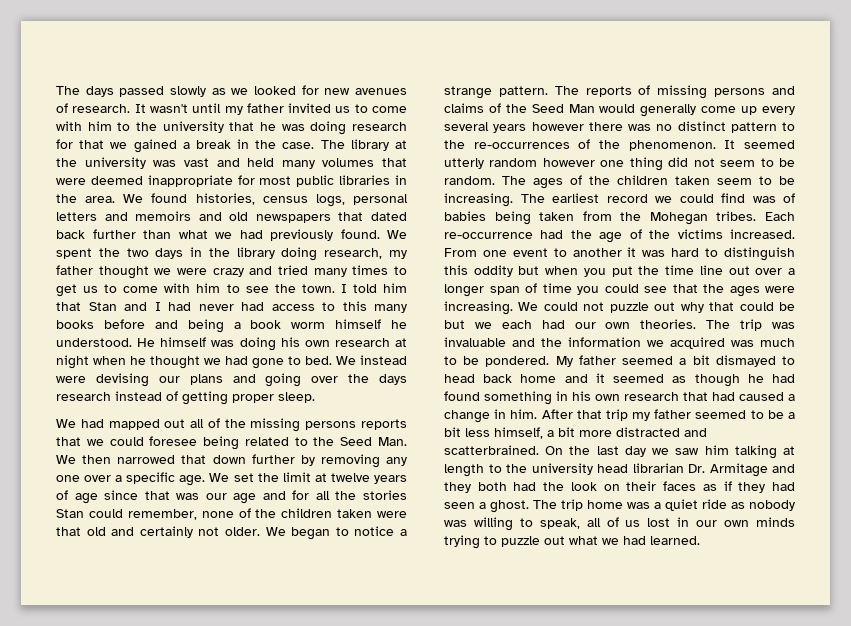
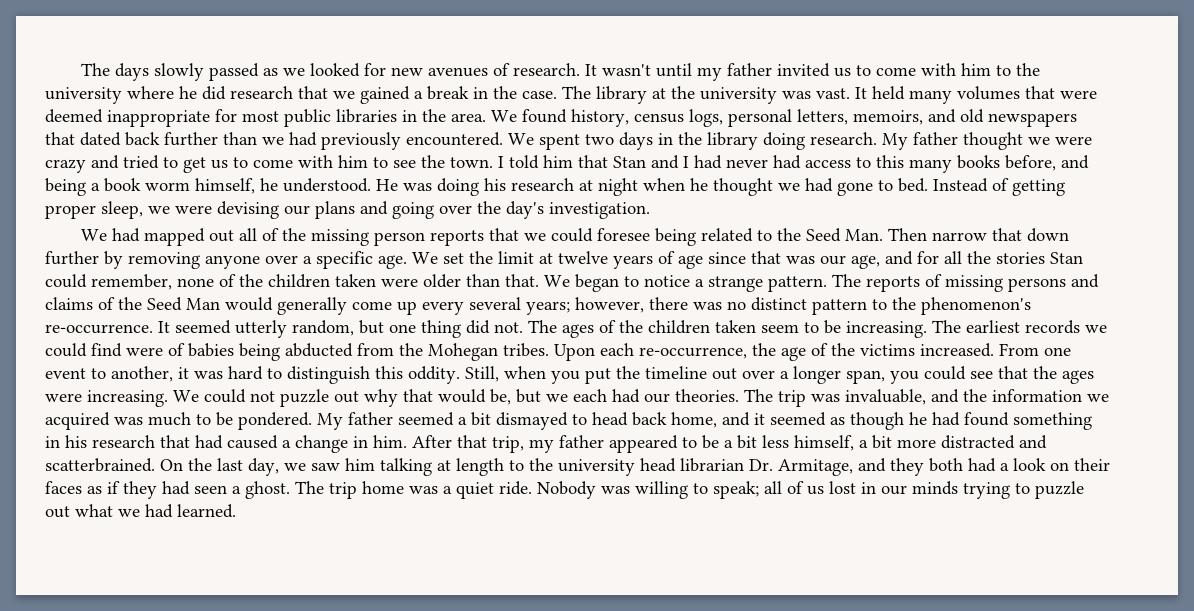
[119,86,206,97] passed slowly -> [153,63,259,81] slowly passed
[229,121,407,135] [56,139,73,149] that he was doing research for -> [127,86,293,100] where he did research
[183,158,240,167] vast and -> [816,87,867,99] vast. It
[195,193,255,205] histories, -> [571,109,629,127] history,
[56,211,192,221] letters and memoirs -> [797,109,923,125] letters, memoirs,
[178,230,208,239] what -> (257, 138) none
[340,229,380,239] found. -> [406,132,503,146] encountered.
[98,248,120,257] the -> (580, 142) none
[324,248,407,259] research, my -> [810,132,908,150] research. My
[313,265,389,277] many times -> (159, 162) none
[103,319,145,329] before -> [1005,155,1056,171] before,
[335,319,382,329] himself -> [195,178,255,194] himself,
[160,337,207,347] himself -> (398, 185) none
[304,340,330,347] own -> (506, 184) none
[336,355,407,365] We instead -> [933,178,1065,196] [45,201,170,219] Instead of getting proper sleep, we
[379,374,407,385] [56,391,315,405] days research instead of getting proper sleep. -> [506,201,650,219] day's investigation.
[305,421,357,430] persons -> [373,232,425,246] person
[56,455,176,464] We then narrowed -> [887,228,987,241] Then narrow
[386,457,407,466] [56,475,80,482] any one -> [205,255,260,269] anyone
[233,493,257,504] age -> [851,255,880,269] age,
[56,526,260,538] that old and certainly not older. -> [423,274,539,288] older than that.
[493,122,584,133] years however -> [526,297,644,315] years; however,
[473,139,716,151] re-occurrences of the phenomenon. -> [921,297,1031,315] [45,324,153,334] phenomenon's re-occurrence.
[489,158,595,167] random however -> [292,320,384,336] random, but
[693,158,796,167] [444,176,495,185] not seem to be random. -> [494,322,523,333] not.
[606,194,648,203] record -> [1025,320,1080,334] records
[752,196,776,203] was -> [126,347,163,356] were
[539,212,575,221] taken -> [285,343,353,357] abducted
[765,212,795,221] [444,230,564,239] Each re-occurrence had -> [554,343,747,361] Upon each re-occurrence,
[572,248,622,257] another -> [111,366,173,382] another,
[473,265,540,277] oddity but -> [408,366,499,384] oddity. Still,
[665,265,723,275] time line -> [645,366,707,379] timeline
[489,283,572,295] span of time -> [846,370,885,384] span,
[739,302,796,311] could be -> [438,389,511,405] would be,
[605,322,631,329] own -> (670, 398) none
[444,337,506,347] invaluable -> [845,389,926,405] invaluable,
[520,374,557,383] home -> [671,412,717,428] home,
[595,394,620,401] own -> (87, 441) none
[605,409,747,421] trip my father seemed -> [492,435,678,453] trip, my father appeared
[624,446,646,457] day -> [248,458,279,476] day,
[709,463,768,477] Armitage -> [778,459,853,476] Armitage,
[543,482,565,491] the -> [1000,463,1009,471] a
[702,499,795,511] ride as nobody -> [499,481,596,499] ride. Nobody
[539,518,580,529] speak, -> [713,481,759,499] speak;
[724,520,750,527] own -> (907, 490) none

